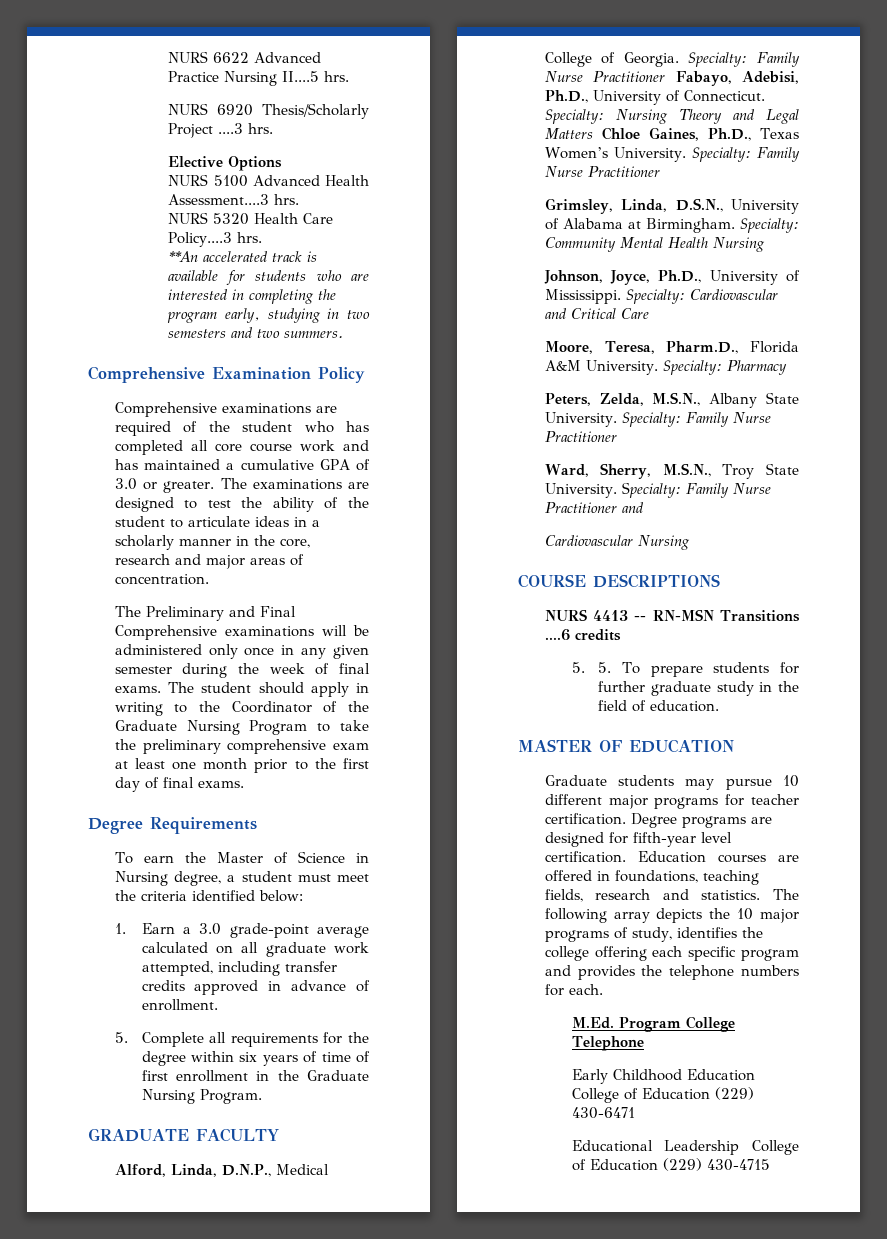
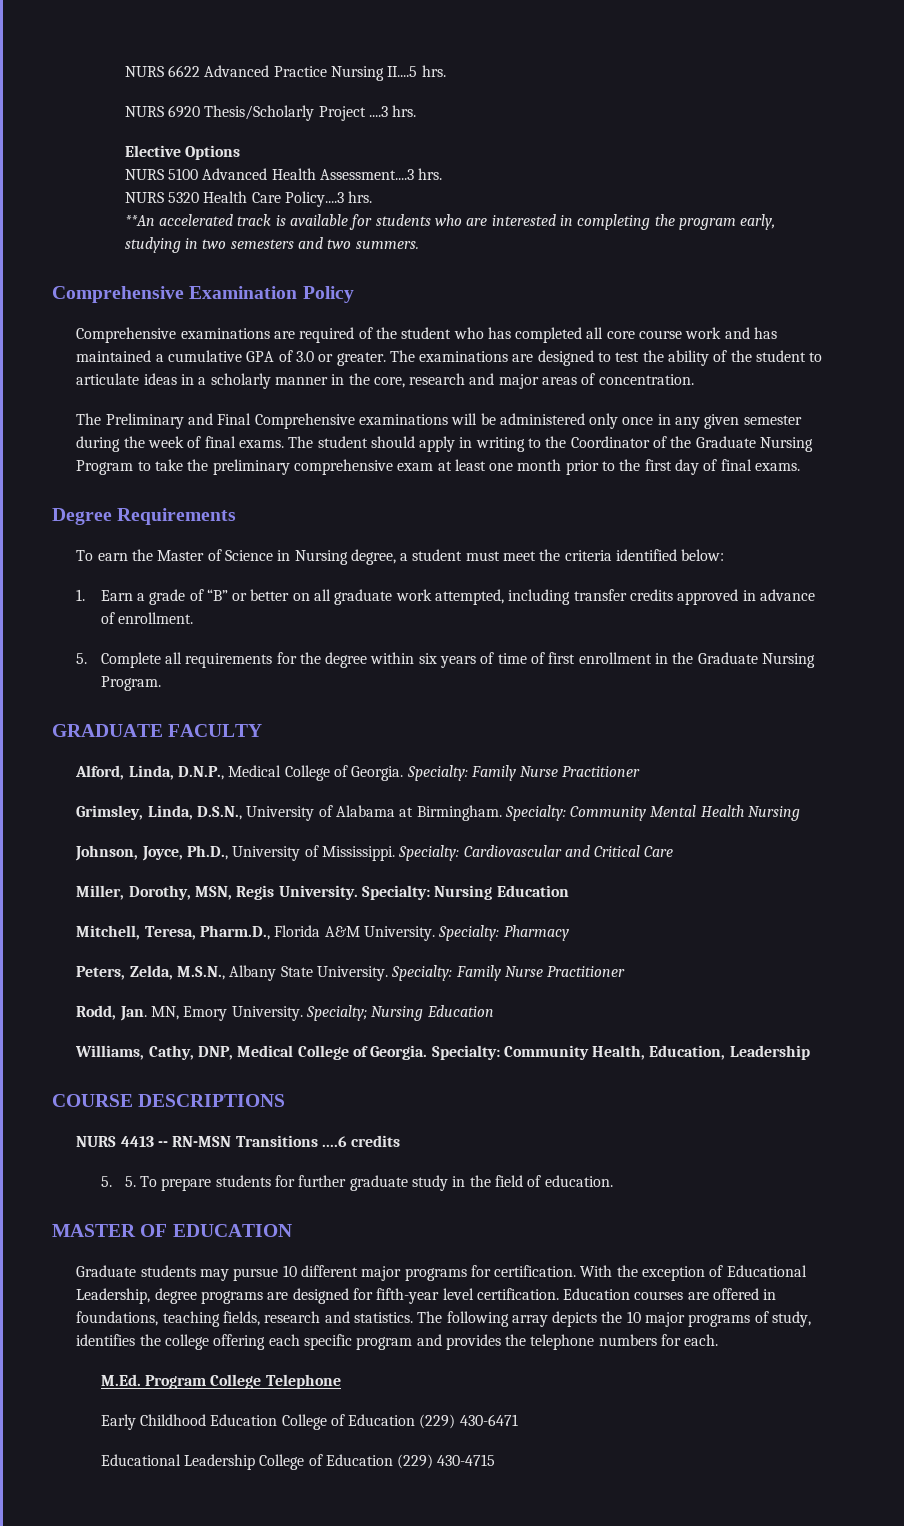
[199,923,369,938] [141,942,208,953] 3.0 grade-point average calculated -> [149,589,290,605] grade of “B” or better
[675,71,799,86] [544,90,765,105] [544,109,799,124] [544,127,800,141] [544,147,800,162] [544,166,660,177] Fabayo, Adebisi, Ph.D., University of Connecticut. Specialty: Nursing Theory and Legal Matters Chloe Gaines, Ph.D., Texas Women’s University. Specialty: Family Nurse Practitioner -> (641, 771) none
[544,341,593,354] Moore, -> [76,885,569,900] [76,925,141,940] Miller, Dorothy, MSN, Regis University. Specialty: Nursing Education // Mitchell,
[544,463,799,479] [544,482,771,498] [544,502,644,513] [544,535,690,550] Ward, Sherry, M.S.N., Troy State University. Specialty: Family Nurse Practitioner and // Cardiovascular Nursing -> [76,1005,494,1021] [75,1045,810,1060] Rodd, Jan. MN, Emory University. Specialty; Nursing Education // Williams, Cathy, DNP, Medical College of Georgia. Specialty: Community Health, Education, Leadership
[751,794,799,805] [544,813,677,828] teacher certification. Degree -> [494,1265,807,1281] [76,1288,197,1304] certification. With the exception of Educational Leadership, degree

